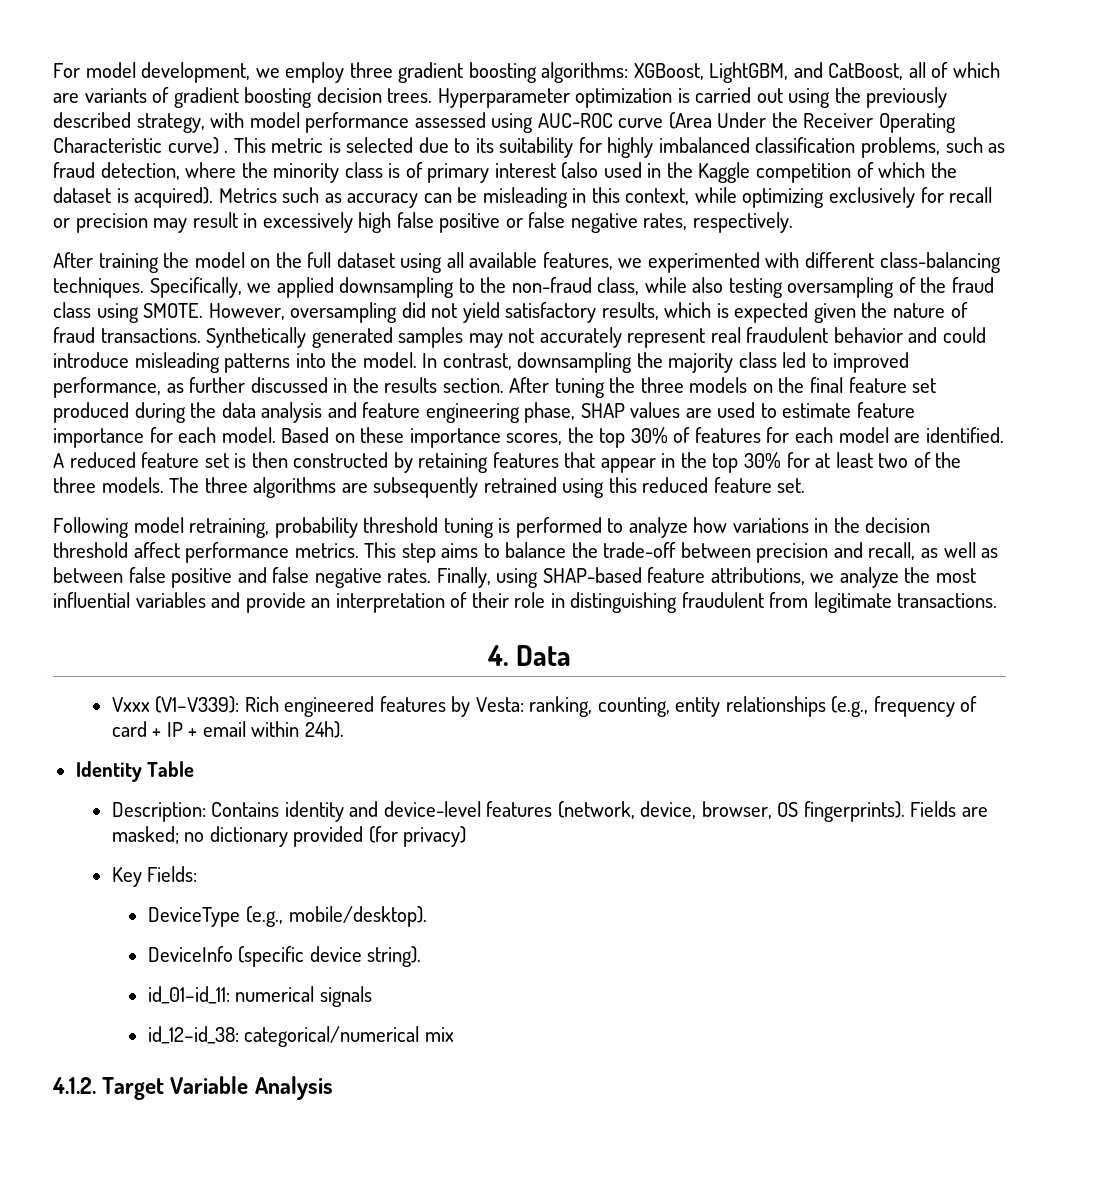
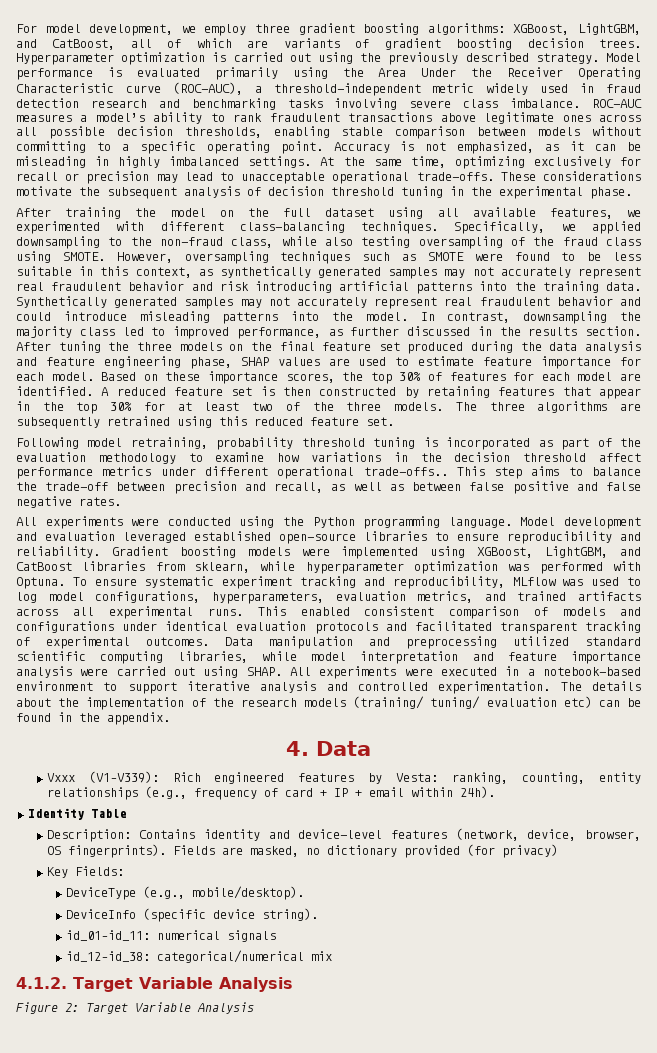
[136,112,712,133] strategy, with model performance assessed using AUC-ROC curve (Area -> [535,53,641,64] [16,67,407,80] strategy. Model performance is evaluated primarily using the Area
[167,137,1006,158] [53,162,957,183] [53,187,737,208] curve) . This metric is selected due to its suitability for highly imbalanced classification problems, such as fraud detection, where the minority class is of primary interest (also used in the Kaggle competition of which the dataset is acquired). Metrics such as accuracy can be misleading in this context, while -> [125,82,642,96] [16,98,643,110] [16,112,641,124] [16,126,642,139] [16,141,641,154] [16,156,446,168] curve (ROC-AUC), a threshold-independent metric widely used in fraud detection research and benchmarking tasks involving severe class imbalance. ROC-AUC measures a model’s ability to rank fraudulent transactions above legitimate ones across all possible decision thresholds, enabling stable comparison between models without committing to a specific operating point. Accuracy is not emphasized, as it can be misleading in highly imbalanced settings. At the same time,
[192,212,793,233] result in excessively high false positive or false negative rates, respectively. -> [184,171,641,184] [16,186,632,199] lead to unacceptable operational trade-offs. These considerations motivate the subsequent analysis of decision threshold tuning in the experimental phase.
[401,302,968,323] [53,327,201,343] did not yield satisfactory results, which is expected given the nature of fraud transactions. -> [280,251,641,264] [16,266,641,279] [16,281,641,294] techniques such as SMOTE were found to be less suitable in this context, as synthetically generated samples may not accurately represent real fraudulent behavior and risk introducing artificial patterns into the training data.
[515,517,688,538] performed to analyze -> [446,437,642,450] [16,452,265,464] incorporated as part of the evaluation methodology to examine
[294,543,359,558] metrics. -> [102,466,448,479] metrics under different operational trade-offs..
[436,567,977,588] [53,592,998,613] Finally, using SHAP-based feature attributions, we analyze the most influential variables and provide an interpretation of their role in distinguishing fraudulent from legitimate transactions. -> [16,516,642,529] [16,531,641,544] [16,546,642,559] [16,561,641,574] [16,576,642,589] [16,591,641,604] [16,606,641,619] [16,621,641,634] [16,636,641,649] [16,651,641,664] [16,666,641,679] [16,681,641,694] [16,696,641,710] [16,712,170,725] // All experiments were conducted using the Python programming language. Model development and evaluation leveraged established open-source libraries to ensure reproducibility and reliability. Gradient boosting models were implemented using XGBoost, LightGBM, and CatBoost libraries from sklearn, while hyperparameter optimization was performed with Optuna. To ensure systematic experiment tracking and reproducibility, MLflow was used to log model configurations, hyperparameters, evaluation metrics, and trained artifacts across all experimental runs. This enabled consistent comparison of models and configurations under identical evaluation protocols and facilitated transparent tracking of experimental outcomes. Data manipulation and preprocessing utilized standard scientific computing libraries, while model interpretation and feature importance analysis were carried out using SHAP. All experiments were executed in a notebook-based environment to support iterative analysis and controlled experimentation. The details about the implementation of the research models (training/ tuning/ evaluation etc) can be found in the appendix.
[111,826,179,844] masked; -> [249,846,299,857] masked,
(333, 1088) none -> [16,1002,254,1014] // Figure 2: Target Variable Analysis

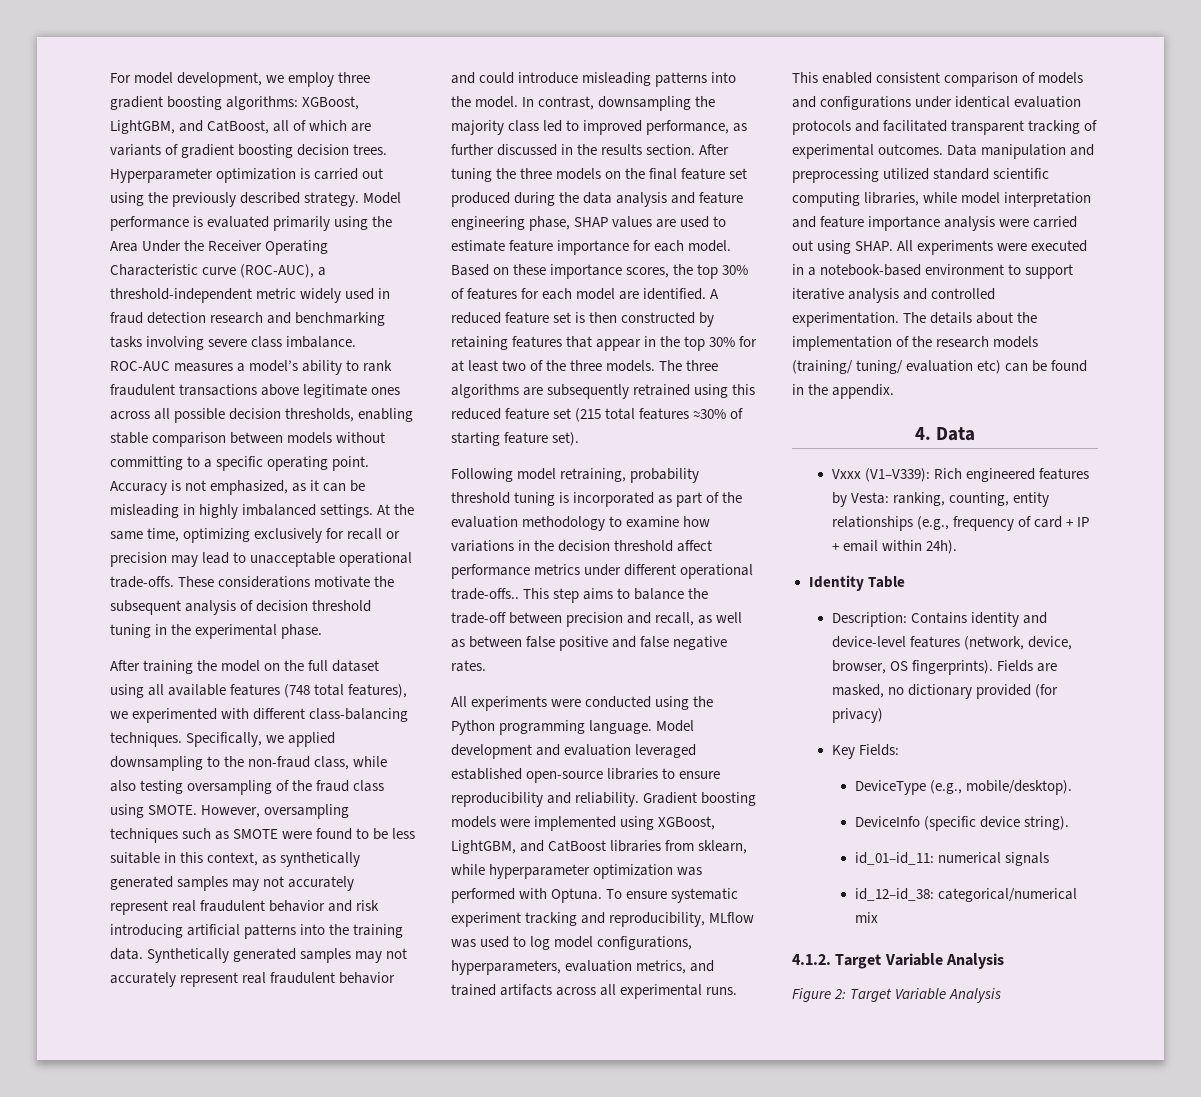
[549,208,613,219] features, -> [230,684,408,698] features (748 total features),
[366,417,394,426] set. -> [553,408,744,422] [451,432,580,446] set (215 total features ≈30% of starting feature set).

